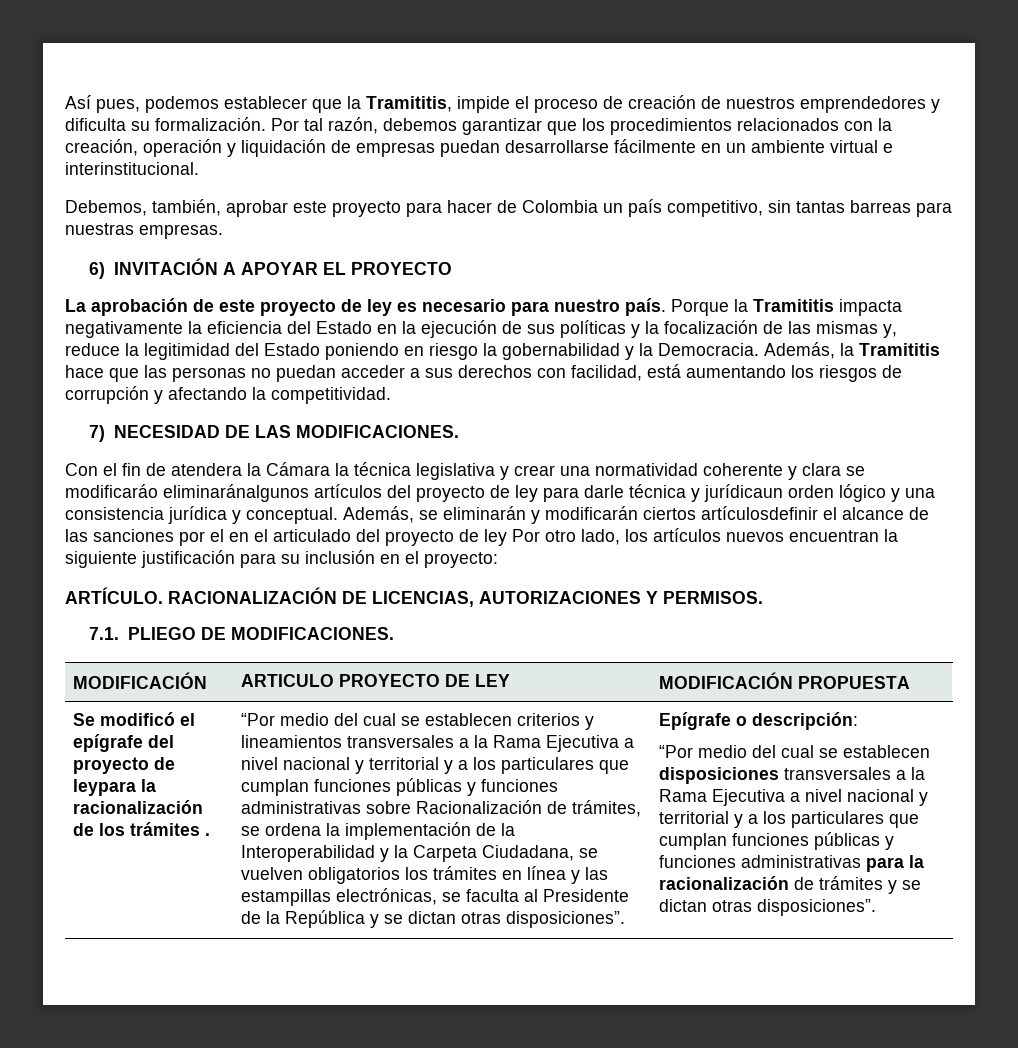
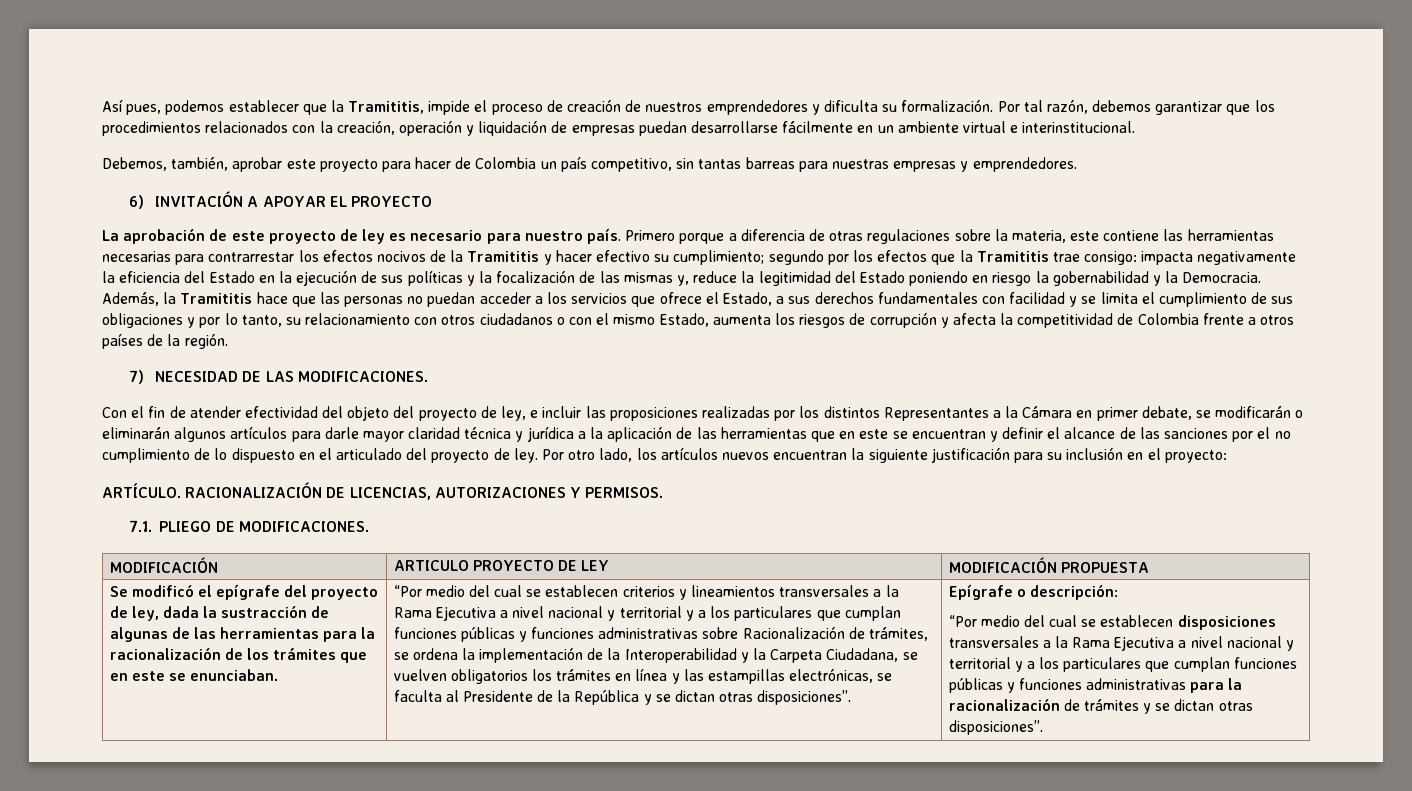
[139,224,223,239] empresas. -> [893,157,1077,172] empresas y emprendedores.
[671,299,834,316] Porque la Tramititis -> [625,229,1274,244] [102,250,1138,265] Primero porque a diferencia de otras regulaciones sobre la materia, este contiene las herramientas necesarias para contrarrestar los efectos nocivos de la Tramititis y hacer efectivo su cumplimiento; segundo por los efectos que la Tramititis trae consigo:
[425,364,786,381] sus derechos con facilidad, está aumentando -> [547,292,1294,307] [102,313,771,328] los servicios que ofrece el Estado, a sus derechos fundamentales con facilidad y se limita el cumplimiento de sus obligaciones y por lo tanto, su relacionamiento con otros ciudadanos o con el mismo Estado, aumenta
[168,387,391,404] afectando la competitividad. -> [952,313,1295,328] [102,333,228,349] afecta la competitividad de Colombia frente a otros países de la región.
[171,462,865,480] [65,484,935,502] [65,506,818,524] atendera la Cámara la técnica legislativa y crear una normatividad coherente y clara se modificaráo eliminaránalgunos artículos del proyecto de ley para darle técnica y jurídicaun orden lógico y una consistencia jurídica y conceptual. Además, se eliminarán y modificarán ciertos artículosdefinir -> [189,406,1304,421] [102,426,1044,442] atender efectividad del objeto del proyecto de ley, e incluir las proposiciones realizadas por los distintos Representantes a la Cámara en primer debate, se modificarán o eliminarán algunos artículos para darle mayor claridad técnica y jurídica a la aplicación de las herramientas que en este se encuentran y definir
(224, 535) none -> [1274,431,1291,439] [102,448,295,463] no cumplimiento de lo dispuesto
[484,529,507,546] ley -> [513,448,538,463] ley.
[73,779,137,796] leypara -> [131,606,330,621] [109,627,358,642] ley, dada la sustracción de algunas de las herramientas para
[205,833,211,836] . -> [340,652,368,663] [109,669,279,681] que en este se enunciaban.

